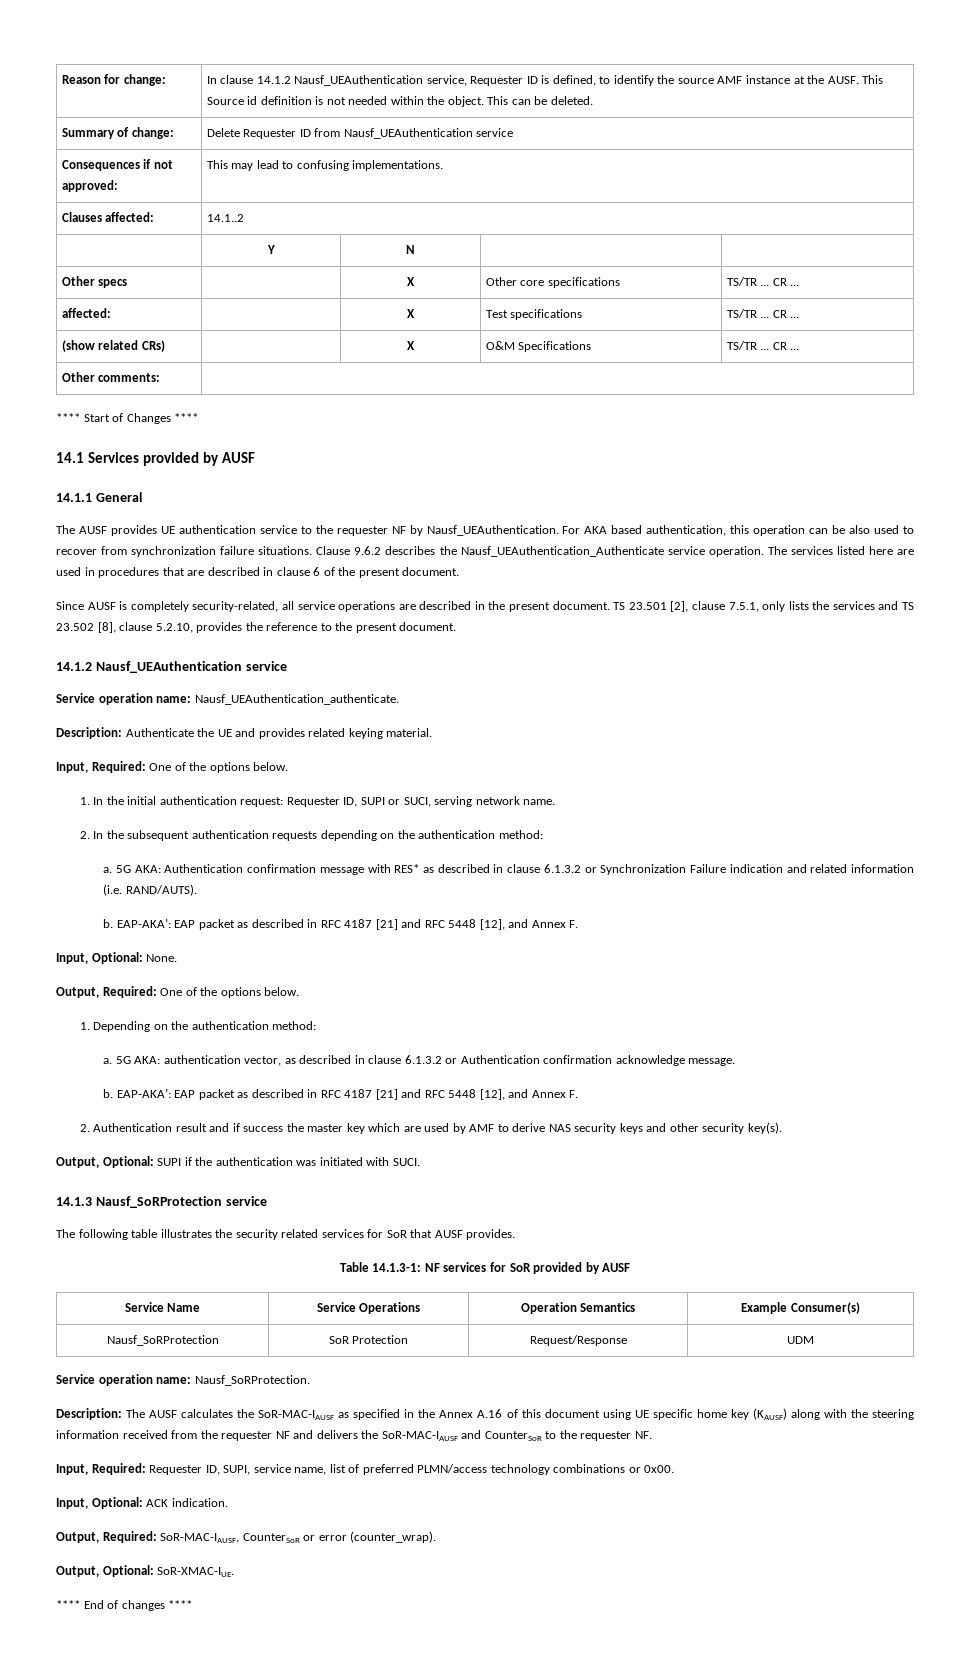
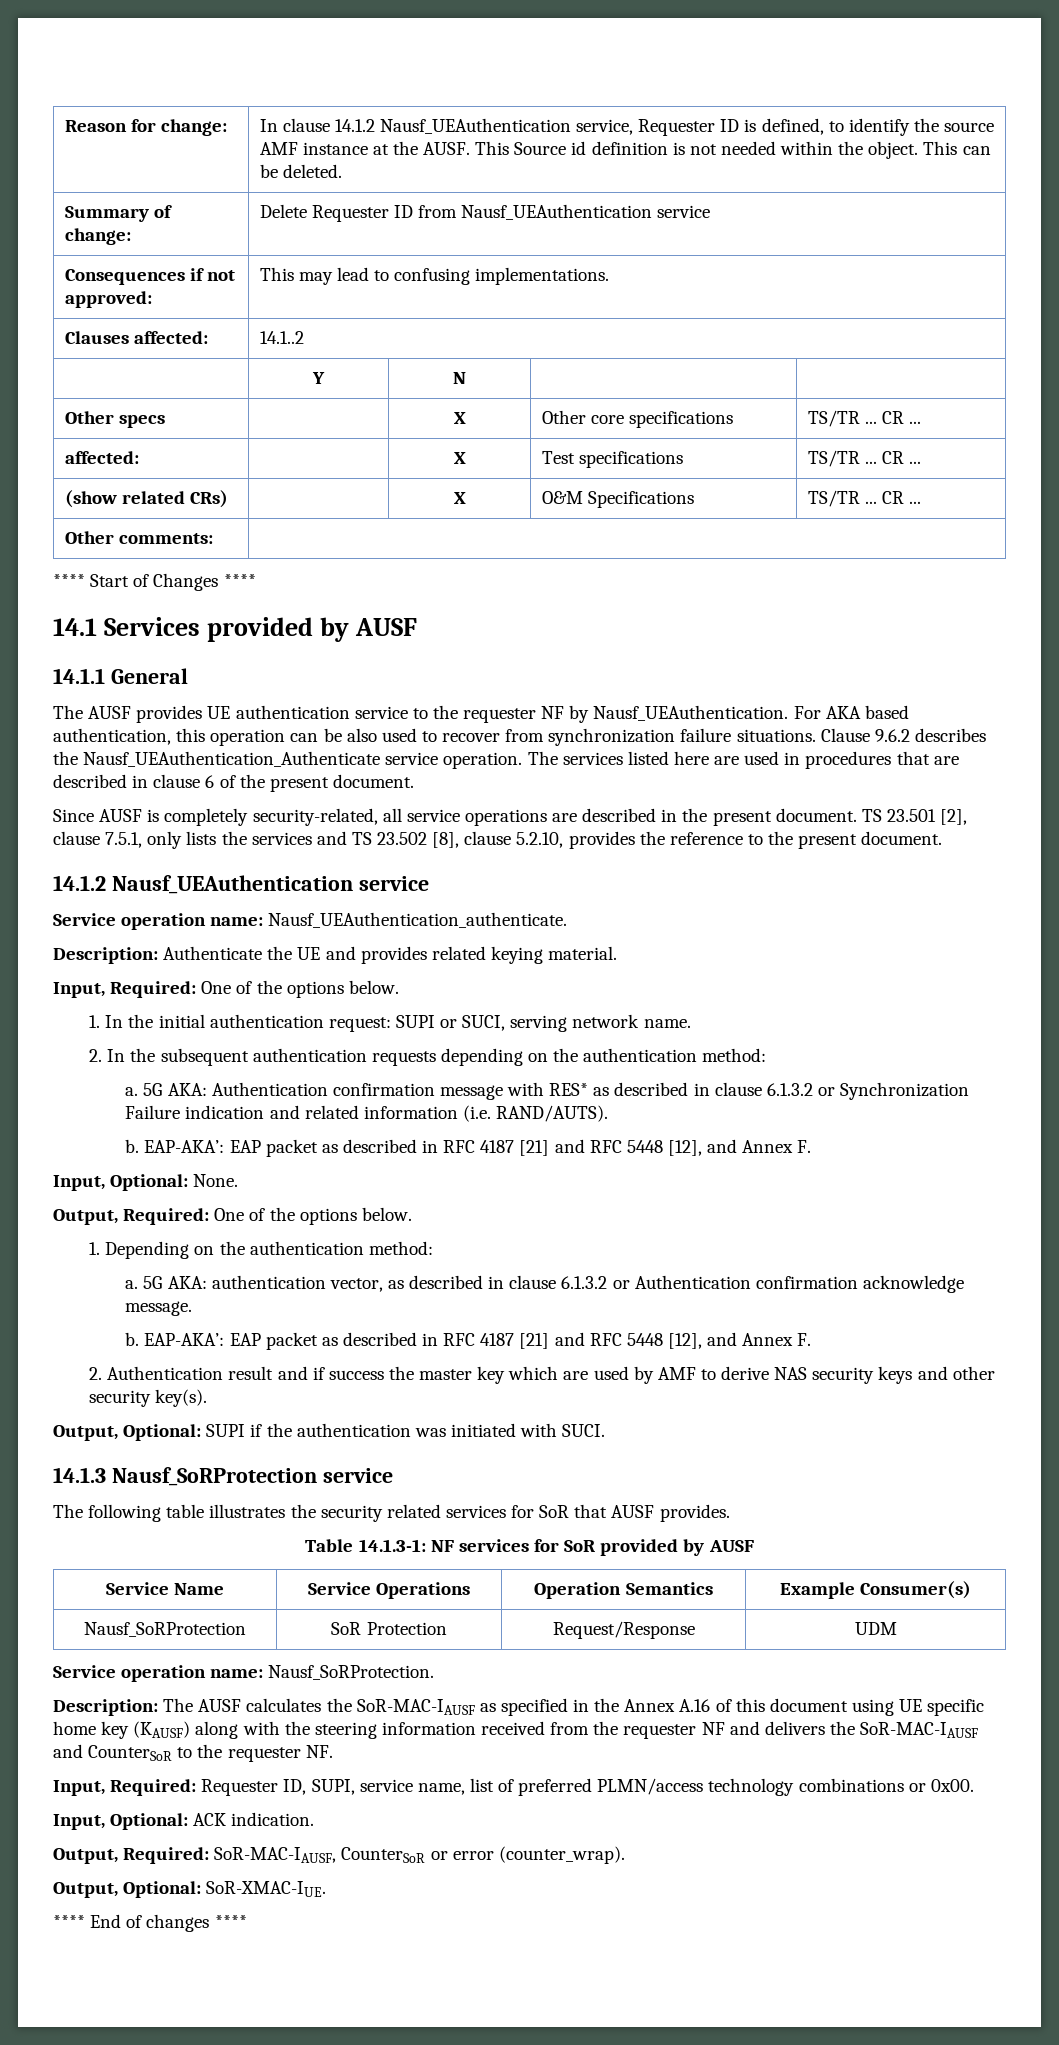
[286,797,358,807] Requester ID, -> (391, 1024) none

